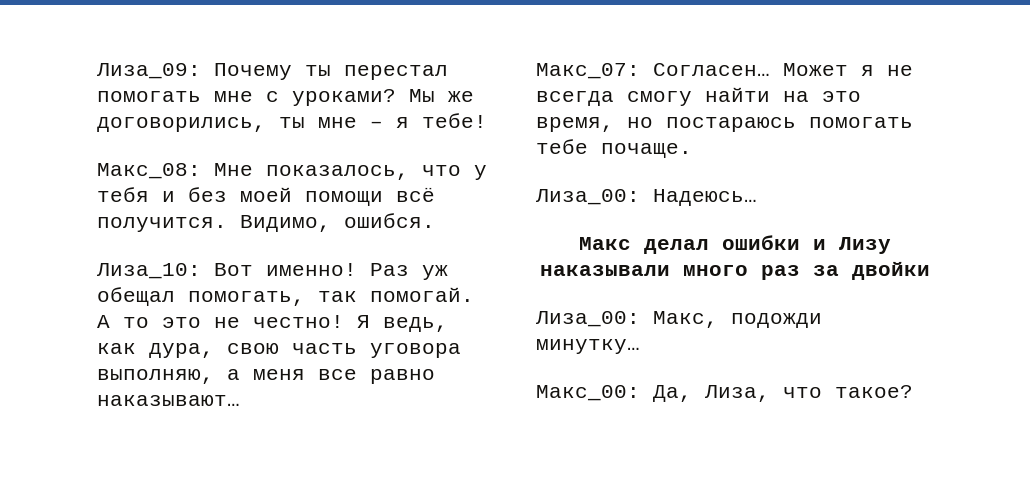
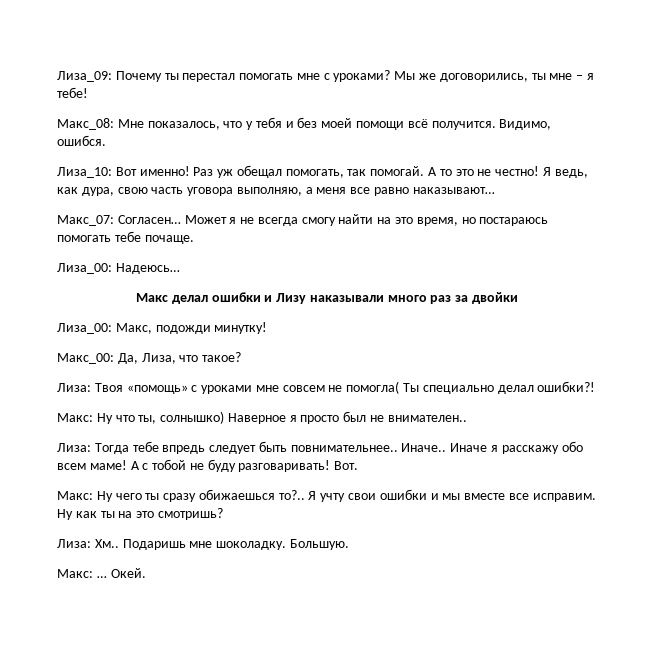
[536,339,640,354] минутку… -> [214,322,268,334] минутку!
(913, 391) none -> [57,381,596,394] [57,411,467,424] [57,441,583,454] [57,459,359,472] [57,489,596,502] [57,508,223,520] [57,539,349,550] [57,568,146,578] // Лиза: Твоя «помощь» с уроками мне совсем не помогла( Ты специально делал ошибки?! // Макс: Ну что ты, солнышко) Наверное я просто был не внимателен.. // Лиза: Тогда тебе впредь следует быть повнимательнее.. Иначе.. Иначе я расскажу обо всем маме! А с тобой не буду разговаривать! Вот. // Макс: Ну чего ты сразу обижаешься то?.. Я учту свои ошибки и мы вместе все исправим. Ну как ты на это смотришь? // Лиза: Хм.. Подаришь мне шоколадку. Большую. // Макс: … Окей.

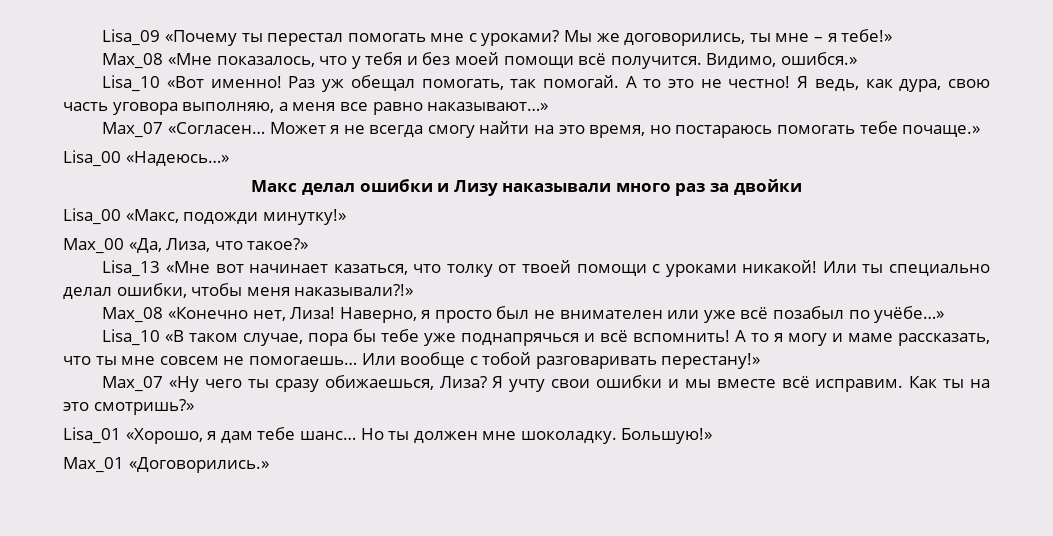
[57,71,162,82] Лиза_09: Почему -> [102,29,237,46] Lisa_09 «Почему
[57,87,88,98] [57,118,144,130] тебе! // Макс_08: Мне -> [841,29,893,42] [102,53,212,69] тебе!» // Max_08 «Мне
[57,135,106,146] [57,167,137,178] ошибся. // Лиза_10: Вот -> [781,52,858,65] [102,75,205,92] ошибся.» // Lisa_10 «Вот
[412,187,495,194] [57,215,181,226] наказывают… // Макс_07: Согласен… -> [427,102,549,111] [102,122,265,138] наказывают…» // Max_07 «Согласен…
[144,235,194,244] [57,263,180,274] почаще. // Лиза_00: Надеюсь… -> [902,125,981,137] [63,150,229,167] почаще.» // Lisa_00 «Надеюсь…»
[57,322,268,334] [57,352,242,364] [57,381,596,394] [57,411,467,424] [57,441,583,454] [57,459,359,472] [57,491,113,502] Лиза_00: Макс, подожди минутку! // Макс_00: Да, Лиза, что такое? // Лиза: Твоя «помощь» с уроками мне совсем не помогла( Ты специально делал ошибки?! // Макс: Ну что ты, солнышко) Наверное я просто был не внимателен.. // Лиза: Тогда тебе впредь следует быть повнимательнее.. Иначе.. Иначе я расскажу обо всем маме! А с тобой не буду разговаривать! Вот. // Макс: Ну -> [63,208,346,225] [63,238,309,254] [102,260,990,277] [63,283,414,299] [102,306,945,323] [102,329,990,346] [63,352,761,369] [102,376,200,392] Lisa_00 «Макс, подожди минутку!» // Max_00 «Да, Лиза, что такое?» // Lisa_13 «Мне вот начинает казаться, что толку от твоей помощи с уроками никакой! Или ты специально делал ошибки, чтобы меня наказывали?!» // Max_08 «Конечно нет, Лиза! Наверно, я просто был не внимателен или уже всё позабыл по учёбе…» // Lisa_10 «В таком случае, пора бы тебе уже поднапрячься и всё вспомнить! А то я могу и маме рассказать, что ты мне совсем не помогаешь… Или вообще с тобой разговаривать перестану!» // Max_07 «Ну
[198,489,305,500] обижаешься то?.. -> [324,375,487,390] обижаешься, Лиза?
[508,493,596,502] [57,508,223,520] [57,539,349,550] [57,568,146,578] все исправим. Ну как ты на это смотришь? // Лиза: Хм.. Подаришь мне шоколадку. Большую. // Макс: … Окей. -> [781,376,990,392] [63,399,194,415] [63,427,713,444] [63,457,269,473] всё исправим. Как ты на это смотришь?» // Lisa_01 «Хорошо, я дам тебе шанс… Но ты должен мне шоколадку. Большую!» // Max_01 «Договорились.»

